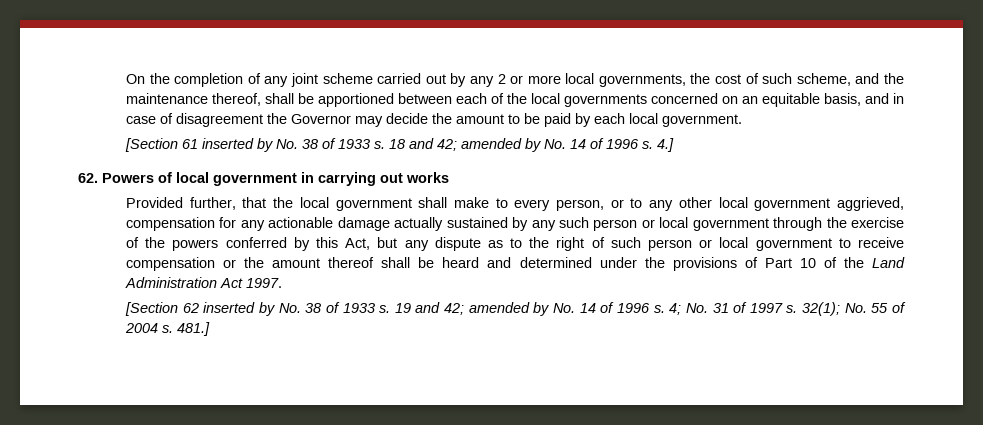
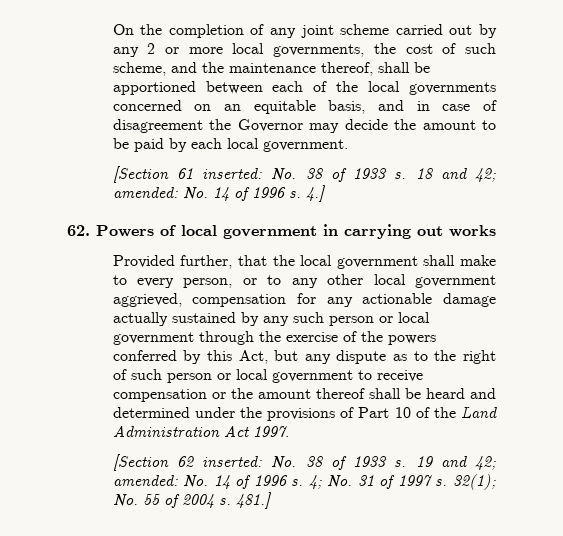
[201,138,273,152] inserted by -> [202,168,263,179] inserted:
[460,138,541,152] amended by -> [112,187,178,198] amended:
[203,302,275,316] inserted by -> [202,456,263,467] inserted:
[468,302,550,316] amended by -> [112,475,178,486] amended:

